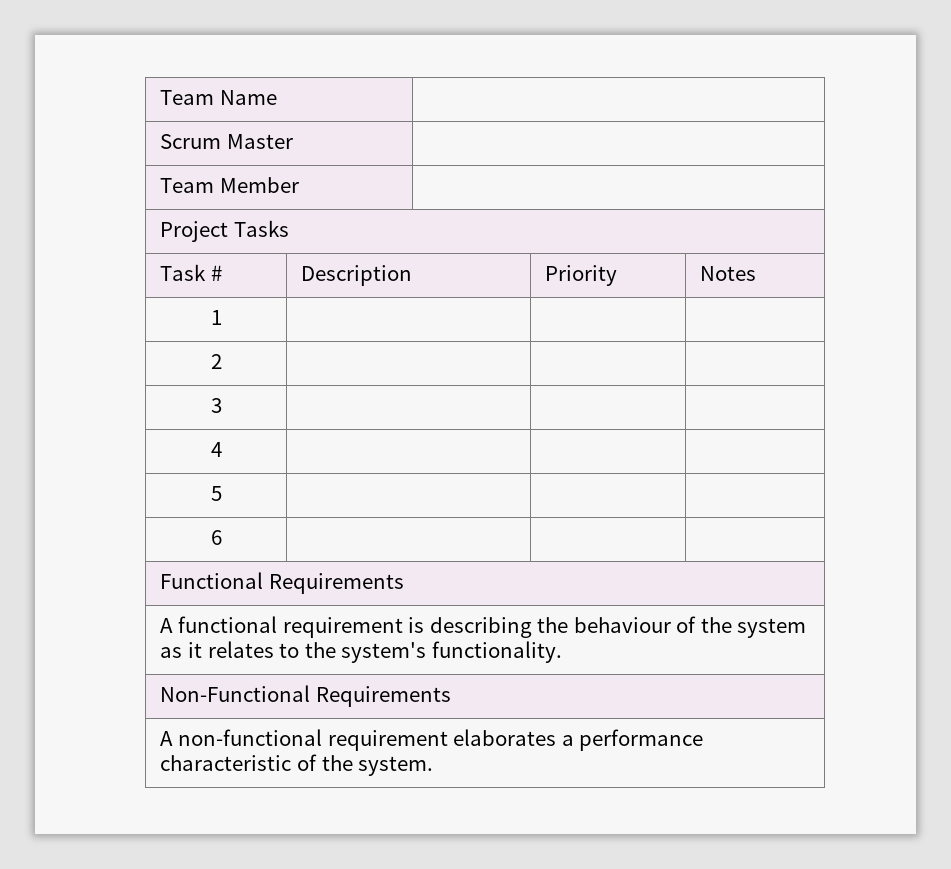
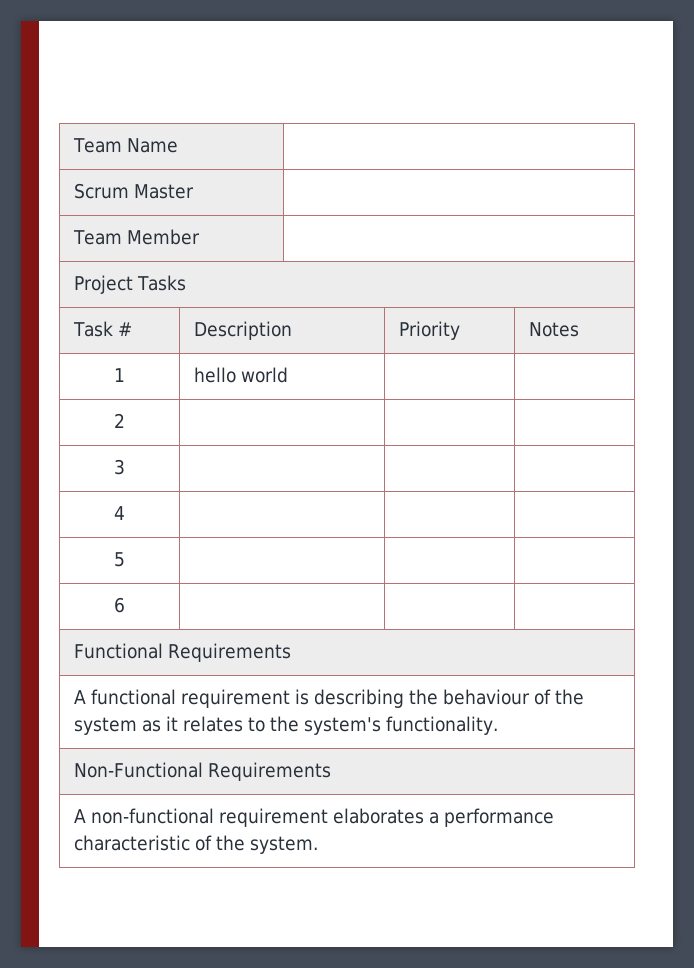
(222, 317) none -> [194,367,289,383] hello world

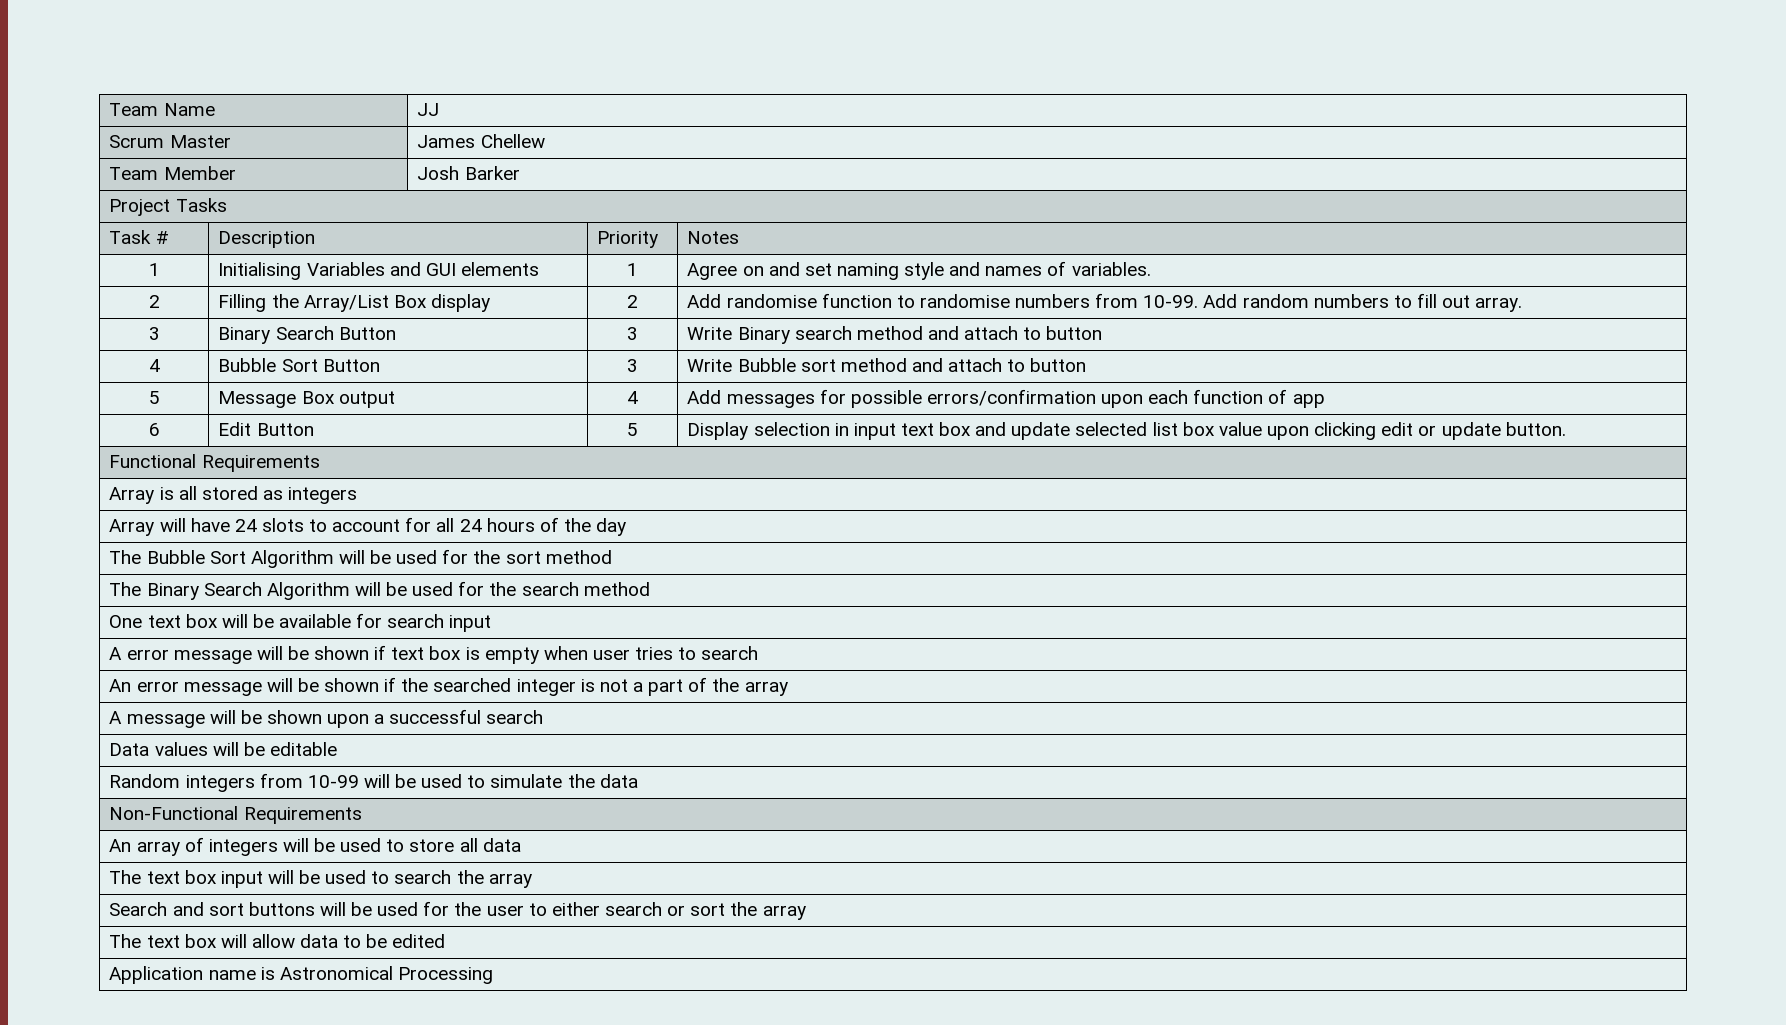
(179, 145) none -> [417,103,440,116] JJ
(195, 191) none -> [417,134,545,148] James Chellew
(201, 237) none -> [417,166,520,180] Josh Barker
[194,367,289,383] [114,413,125,428] [114,459,125,475] [114,506,125,520] [114,552,125,567] [114,597,125,613] [74,643,292,662] [74,689,585,708] [74,716,499,735] [74,762,332,781] [74,808,555,827] [74,835,319,854] hello world | | // 2 | | | // 3 | | | // 4 | | | // 5 | | | // 6 | | | // Functional Requirements // A functional requirement is describing the behaviour of the system as it relates to the system's functionality. // Non-Functional Requirements // A non-functional requirement elaborates a performance characteristic of the system. -> [218,262,539,280] [627,263,638,276] [687,261,1151,280] [148,295,160,308] [218,294,490,312] [627,295,638,308] [687,293,1523,312] [148,327,160,340] [218,326,396,344] [627,327,638,340] [687,326,1103,344] [148,359,160,372] [218,358,380,372] [627,359,638,372] [687,358,1087,372] [148,391,160,404] [218,391,395,408] [627,391,638,404] [687,389,1325,408] [148,423,160,436] [218,422,314,436] [627,423,638,436] [687,422,1566,440] [109,454,320,472] [109,486,358,504] [109,517,627,536] [109,549,612,568] [109,581,650,600] [109,613,492,632] [109,645,759,664] [109,677,788,696] [109,709,544,728] [109,742,337,756] [109,773,638,792] [109,806,362,824] [109,837,521,856] [109,870,532,888] [109,901,806,920] [109,934,446,948] [109,966,493,984] Initialising Variables and GUI elements | 1 | Agree on and set naming style and names of variables. // 2 | Filling the Array/List Box display | 2 | Add randomise function to randomise numbers from 10-99. Add random numbers to fill out array. // 3 | Binary Search Button | 3 | Write Binary search method and attach to button // 4 | Bubble Sort Button | 3 | Write Bubble sort method and attach to button // 5 | Message Box output | 4 | Add messages for possible errors/confirmation upon each function of app // 6 | Edit Button | 5 | Display selection in input text box and update selected list box value upon clicking edit or update button. // Functional Requirements // Array is all stored as integers // Array will have 24 slots to account for all 24 hours of the day // The Bubble Sort Algorithm will be used for the sort method // The Binary Search Algorithm will be used for the search method // One text box will be available for search input // A error message will be shown if text box is empty when user tries to search // An error message will be shown if the searched integer is not a part of the array // A message will be shown upon a successful search // Data values will be editable // Random integers from 10-99 will be used to simulate the data // Non-Functional Requirements // An array of integers will be used to store all data // The text box input will be used to search the array // Search and sort buttons will be used for the user to either search or sort the array // The text box will allow data to be edited // Application name is Astronomical Processing

